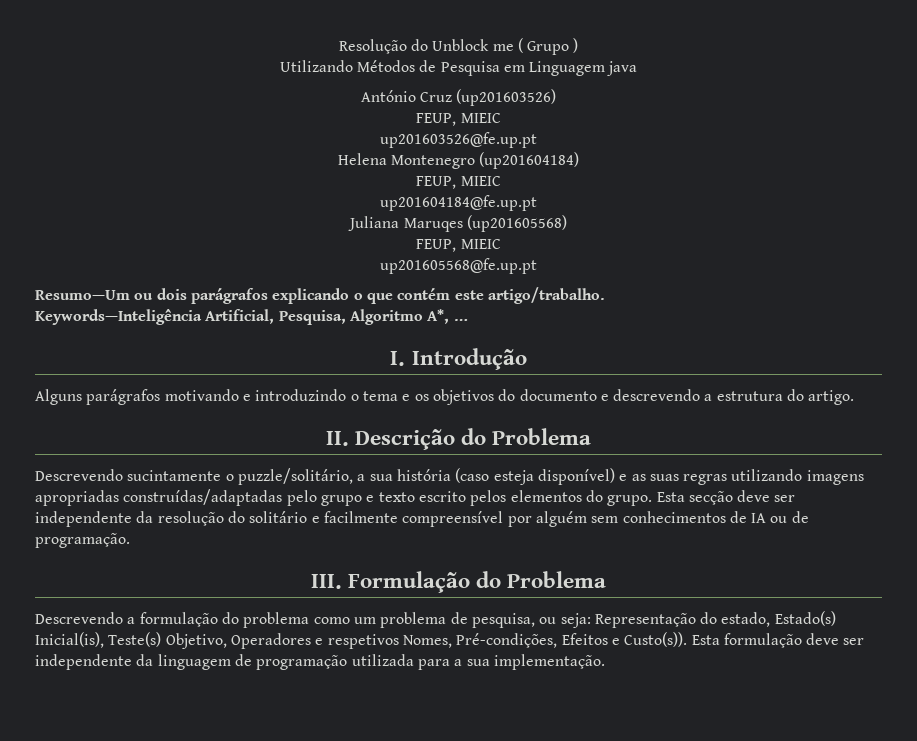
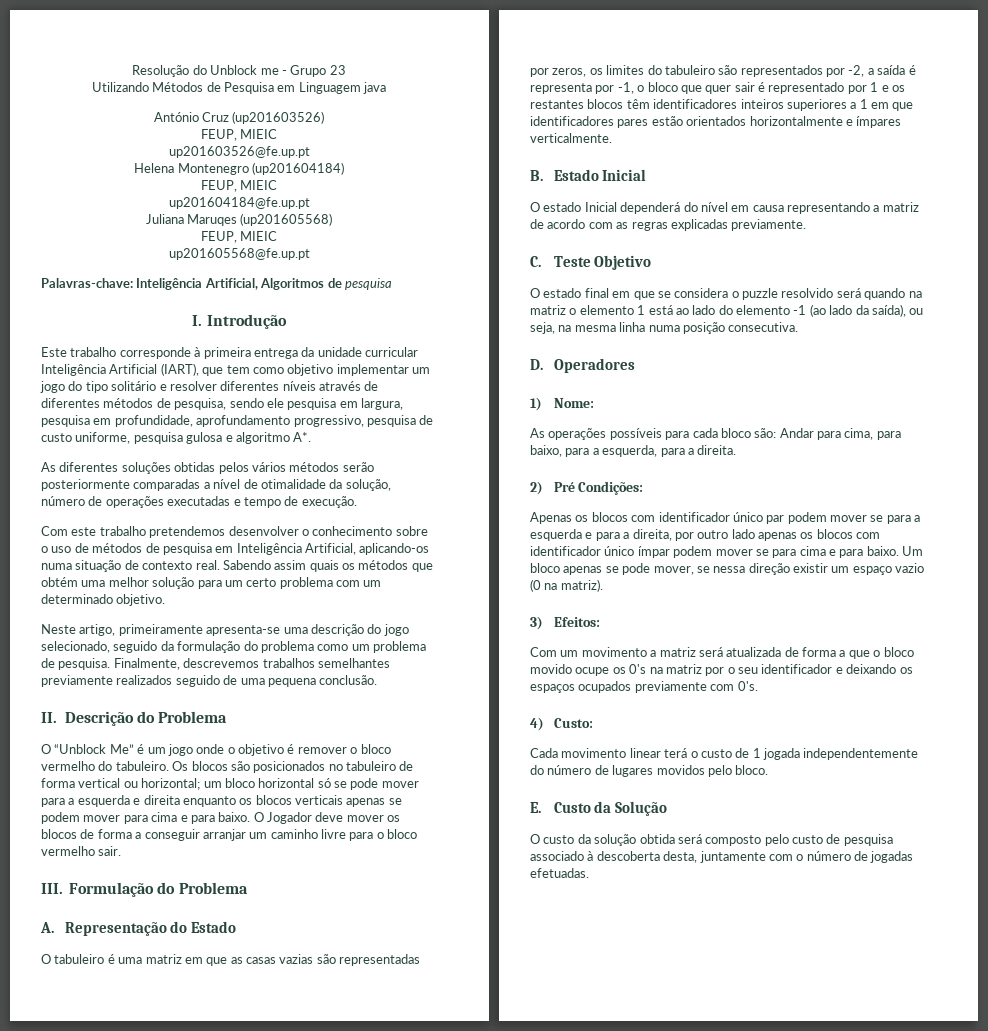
[517,38,579,55] ( Grupo ) -> [281,65,346,77] - Grupo 23
[35,287,605,304] [35,309,468,325] [390,348,527,370] [35,389,855,405] [325,428,592,450] [35,468,864,485] [35,489,796,506] [35,511,809,527] [35,533,130,548] [310,571,607,593] [35,612,136,624] Resumo—Um ou dois parágrafos explicando o que contém este artigo/trabalho. // Keywords—Inteligência Artificial, Pesquisa, Algoritmo A*, … // I. Introdução // Alguns parágrafos motivando e introduzindo o tema e os objetivos do documento e descrevendo a estrutura do artigo. // II. Descrição do Problema // Descrevendo sucintamente o puzzle/solitário, a sua história (caso esteja disponível) e as suas regras utilizando imagens apropriadas construídas/adaptadas pelo grupo e texto escrito pelos elementos do grupo. Esta secção deve ser independente da resolução do solitário e facilmente compreensível por alguém sem conhecimentos de IA ou de programação. // III. Formulação do Problema // Descrevendo a -> [41,278,392,290] [192,314,287,329] [41,347,418,359] [41,363,430,376] [40,381,379,393] [41,398,403,410] [41,415,434,427] [41,432,312,444] [41,462,374,474] [41,479,391,491] [41,496,357,508] [41,526,428,538] [41,543,430,555] [41,560,433,572] [41,577,382,589] [41,594,166,606] [41,624,409,636] [41,641,174,653] Palavras-chave: Inteligência Artificial, Algoritmos de pesquisa // I. Introdução // Este trabalho corresponde à primeira entrega da unidade curricular Inteligência Artificial (IART), que tem como objetivo implementar um jogo do tipo solitário e resolver diferentes níveis através de diferentes métodos de pesquisa, sendo ele pesquisa em largura, pesquisa em profundidade, aprofundamento progressivo, pesquisa de custo uniforme, pesquisa gulosa e algoritmo A*. // As diferentes soluções obtidas pelos vários métodos serão posteriormente comparadas a nível de otimalidade da solução, número de operações executadas e tempo de execução. // Com este trabalho pretendemos desenvolver o conhecimento sobre o uso de métodos de pesquisa em Inteligência Artificial, aplicando-os numa situação de contexto real. Sabendo assim quais os métodos que obtém uma melhor solução para um certo problema com um determinado objetivo. // Neste artigo, primeiramente apresenta-se uma descrição do jogo selecionado, seguido da
[471,611,836,628] [35,632,865,649] [35,654,605,670] pesquisa, ou seja: Representação do estado, Estado(s) Inicial(is), Teste(s) Objetivo, Operadores e respetivos Nomes, Pré-condições, Efeitos e Custo(s)). Esta formulação deve ser independente da linguagem de programação utilizada para a sua implementação. -> [58,658,390,670] [41,675,378,687] [41,711,227,726] [41,744,391,756] [41,761,414,773] [41,778,419,790] [41,795,402,807] [41,812,401,824] [41,829,418,841] [41,846,122,856] [41,882,248,897] [40,921,237,936] [41,954,421,966] [530,65,916,77] [530,82,905,94] [530,99,914,111] [530,116,902,128] [530,133,612,143] [530,169,647,181] [530,202,919,214] [530,219,807,231] [530,255,652,270] [530,288,922,300] [530,304,924,317] [530,322,799,334] [530,358,635,373] [530,397,594,411] [530,428,901,440] [530,445,737,457] [530,481,644,495] [530,512,921,524] [530,529,881,541] [530,546,924,558] [530,563,925,575] [530,579,603,592] [530,616,600,630] [530,647,914,659] [530,664,913,676] [530,681,758,693] [530,717,593,731] [530,748,919,760] [530,765,769,777] [530,801,668,816] [530,834,893,846] [530,851,914,863] [530,868,589,878] pesquisa. Finalmente, descrevemos trabalhos semelhantes previamente realizados seguido de uma pequena conclusão. // II. Descrição do Problema // O “Unblock Me” é um jogo onde o objetivo é remover o bloco vermelho do tabuleiro. Os blocos são posicionados no tabuleiro de forma vertical ou horizontal; um bloco horizontal só se pode mover para a esquerda e direita enquanto os blocos verticais apenas se podem mover para cima e para baixo. O Jogador deve mover os blocos de forma a conseguir arranjar um caminho livre para o bloco vermelho sair. // III. Formulação do Problema // A. Representação do Estado // O tabuleiro é uma matriz em que as casas vazias são representadas por zeros, os limites do tabuleiro são representados por -2, a saída é representa por -1, o bloco que quer sair é representado por 1 e os restantes blocos têm identificadores inteiros superiores a 1 em que identificadores pares estão orientados horizontalmente e ímpares verticalmente. // B. Estado Inicial // O estado Inicial dependerá do nível em causa representando a matriz de acordo com as regras explicadas previamente. // C. Teste Objetivo // O estado final em que se considera o puzzle resolvido será quando na matriz o elemento 1 está ao lado do elemento -1 (ao lado da saída), ou seja, na mesma linha numa posição consecutiva. // D. Operadores // 1) Nome: // As operações possíveis para cada bloco são: Andar para cima, para baixo, para a esquerda, para a direita. // 2) Pré Condições: // Apenas os blocos com identificador único par podem mover se para a esquerda e para a direita, por outro lado apenas os blocos com identificador único ímpar podem mover se para cima e para baixo. Um bloco apenas se pode mover, se nessa direção existir um espaço vazio (0 na matriz). // 3) Efeitos: // Com um movimento a matriz será atualizada de forma a que o bloco movido ocupe os 0's na matriz por o seu identificador e deixando os espaços ocupados previamente com 0's. // 4) Custo: // Cada movimento linear terá o custo de 1 jogada independentemente do número de lugares movidos pelo bloco. // E. Custo da Solução // O custo da solução obtida será composto pelo custo de pesquisa associado à descoberta desta, juntamente com o número de jogadas efetuadas.

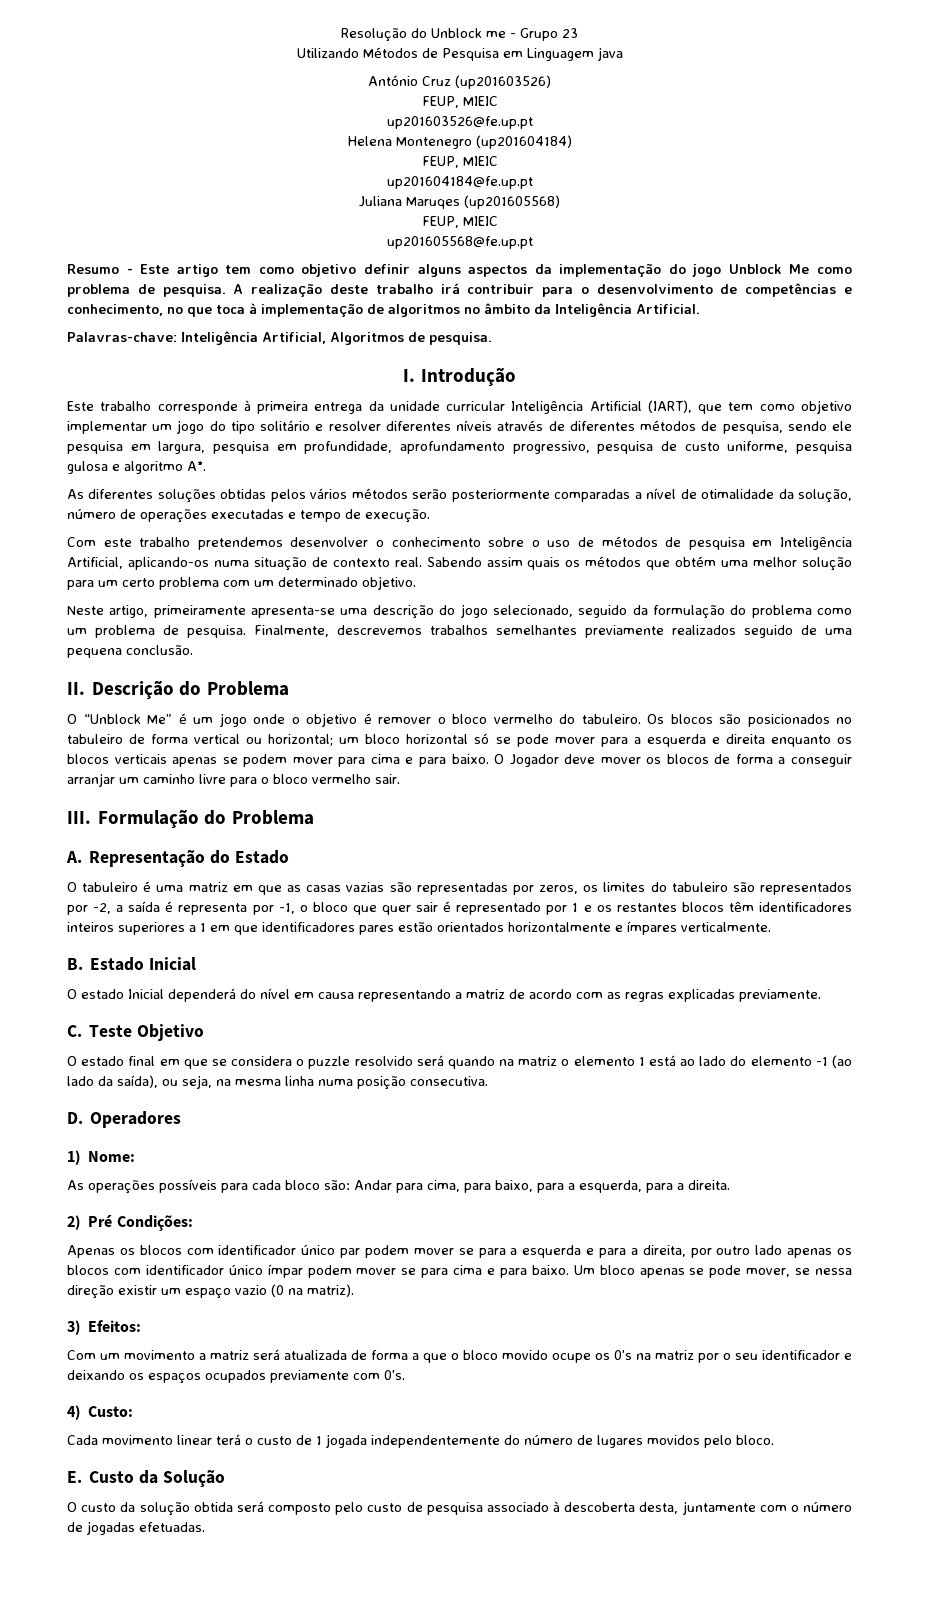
(310, 254) none -> [67,264,852,277] [67,283,853,297] [67,303,700,317] // Resumo - Este artigo tem como objetivo definir alguns aspectos da implementação do jogo Unblock Me como problema de pesquisa. A realização deste trabalho irá contribuir para o desenvolvimento de competências e conhecimento, no que toca à implementação de algoritmos no âmbito da Inteligência Artificial.
[344,278,392,290] pesquisa -> [429,332,492,345] pesquisa.

